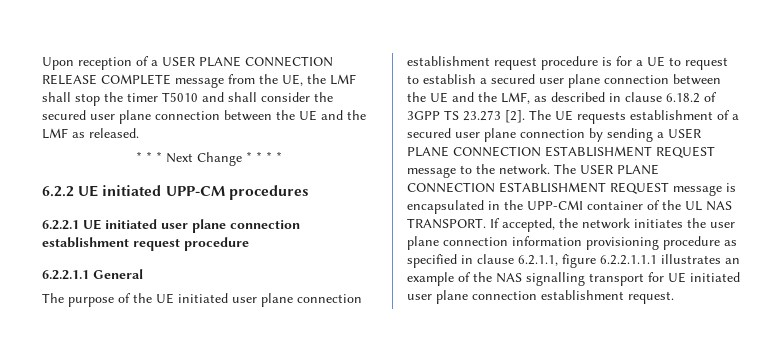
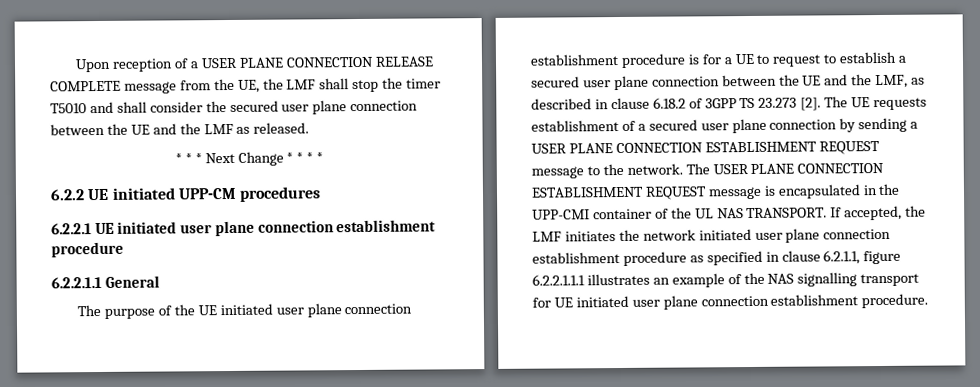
[133,238,180,251] request -> (437, 226) none
[494,57,537,70] request -> (619, 60) none
[582,218,630,229] network -> [532,231,562,242] LMF
[710,222,735,228] [407,236,659,250] user plane connection information provisioning -> [642,228,892,243] [532,252,620,264] network initiated user plane connection establishment
[628,291,674,304] request. -> [861,293,929,309] procedure.

